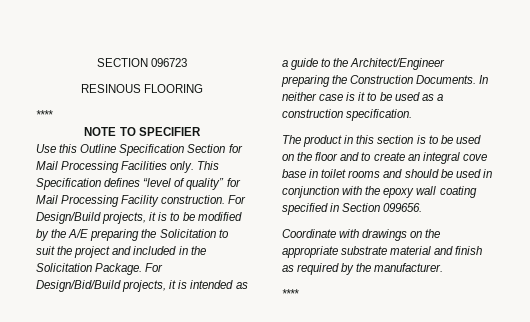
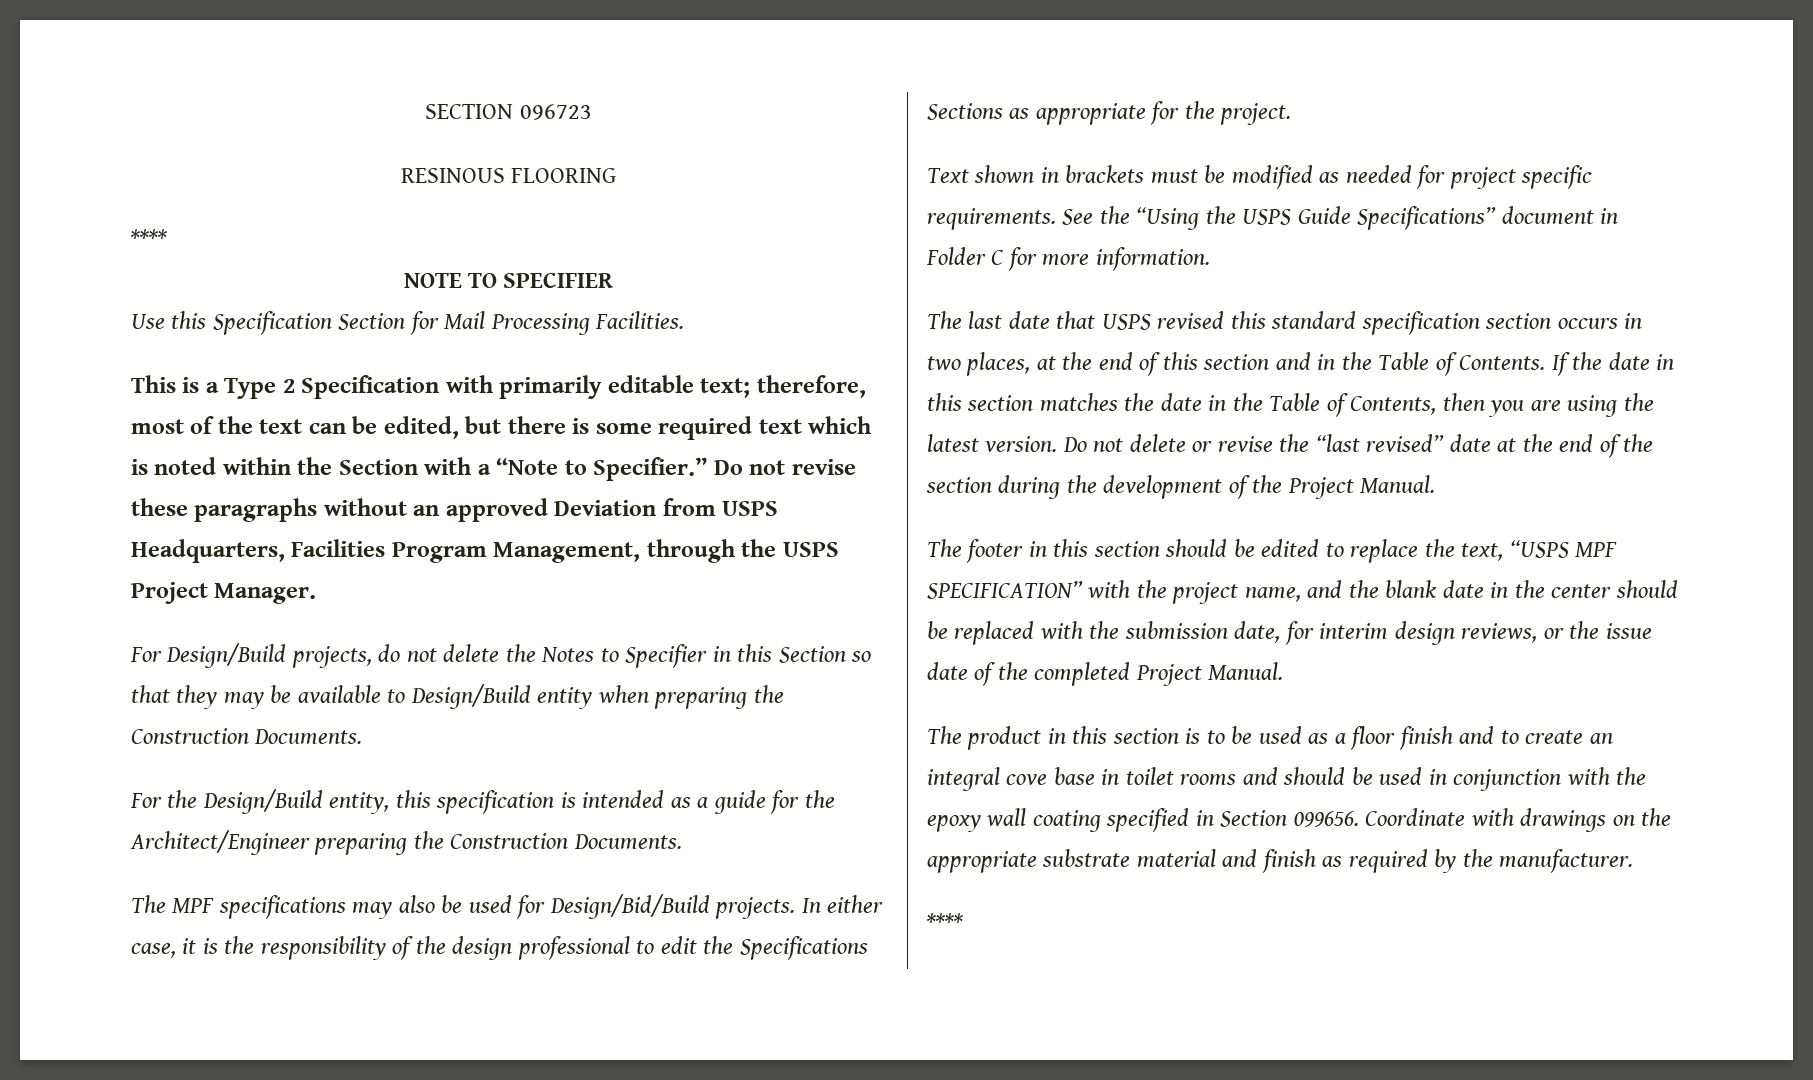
[80,144,117,153] Outline -> (207, 320) none
[121,161,220,173] [36,178,241,190] [36,195,247,207] [36,212,242,224] [36,229,229,241] [36,246,206,258] [36,263,164,275] [36,280,177,292] Facilities only. This Specification defines “level of quality” for Mail Processing Facility construction. For Design/Build projects, it is to be modified by the A/E preparing the Solicitation to suit the project and included in the Solicitation Package. For Design/Bid/Build projects, it -> [595,311,685,329] [131,375,866,399] [131,416,872,440] [131,457,856,481] [131,498,779,522] [131,539,839,563] [131,582,317,604] [130,643,872,668] [131,684,784,709] [131,728,363,744] [130,789,555,814] Facilities. // This is a Type 2 Specification with primarily editable text; therefore, most of the text can be edited, but there is some required text which is noted within the Section with a “Note to Specifier.” Do not revise these paragraphs without an approved Deviation from USPS Headquarters, Facilities Program Management, through the USPS Project Manager. // For Design/Build projects, do not delete the Notes to Specifier in this Section so that they may be available to Design/Build entity when preparing the Construction Documents. // For the Design/Build entity, this specification
[321,58,332,67] to -> [770,790,800,814] for
[479,75,489,84] [282,92,443,101] [282,109,413,121] In neither case is it to be used as a construction specification. -> [131,894,884,919] [131,936,868,960] [927,101,1292,125] [927,165,1593,189] [927,206,1619,230] [926,247,1210,271] [927,311,1643,335] [927,352,1675,376] [927,393,1654,417] [927,434,1654,458] [926,475,1436,499] [927,539,1618,563] [927,580,1678,604] [927,621,1652,645] [927,662,1284,686] // The MPF specifications may also be used for Design/Bid/Build projects. In either case, it is the responsibility of the design professional to edit the Specifications Sections as appropriate for the project. // Text shown in brackets must be modified as needed for project specific requirements. See the “Using the USPS Guide Specifications” document in Folder C for more information. // The last date that USPS revised this standard specification section occurs in two places, at the end of this section and in the Table of Contents. If the date in this section matches the date in the Table of Contents, then you are using the latest version. Do not delete or revise the “last revised” date at the end of the section during the development of the Project Manual. // The footer in this section should be edited to replace the text, “USPS MPF SPECIFICATION” with the project name, and the blank date in the center should be replaced with the submission date, for interim design reviews, or the issue date of the completed Project Manual.
[282,152,339,161] on the floor -> [1308,726,1453,750] as a floor finish
(423, 207) // -> (1359, 819) none

